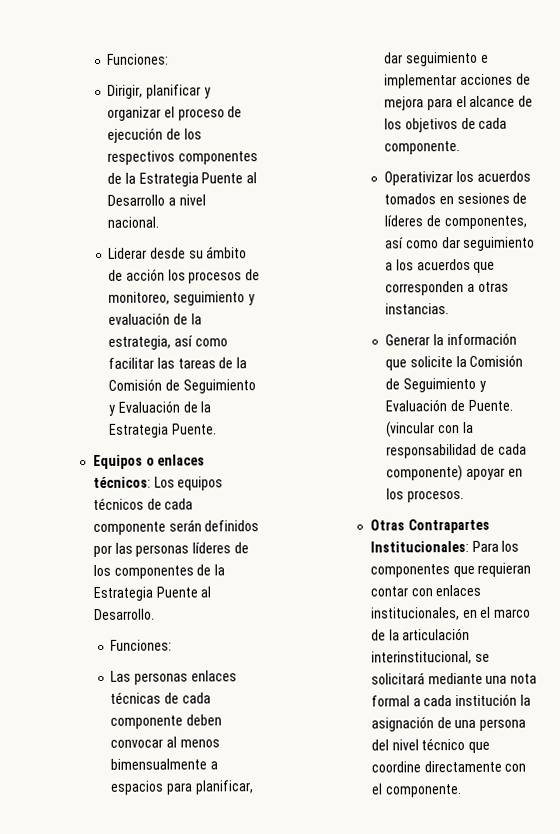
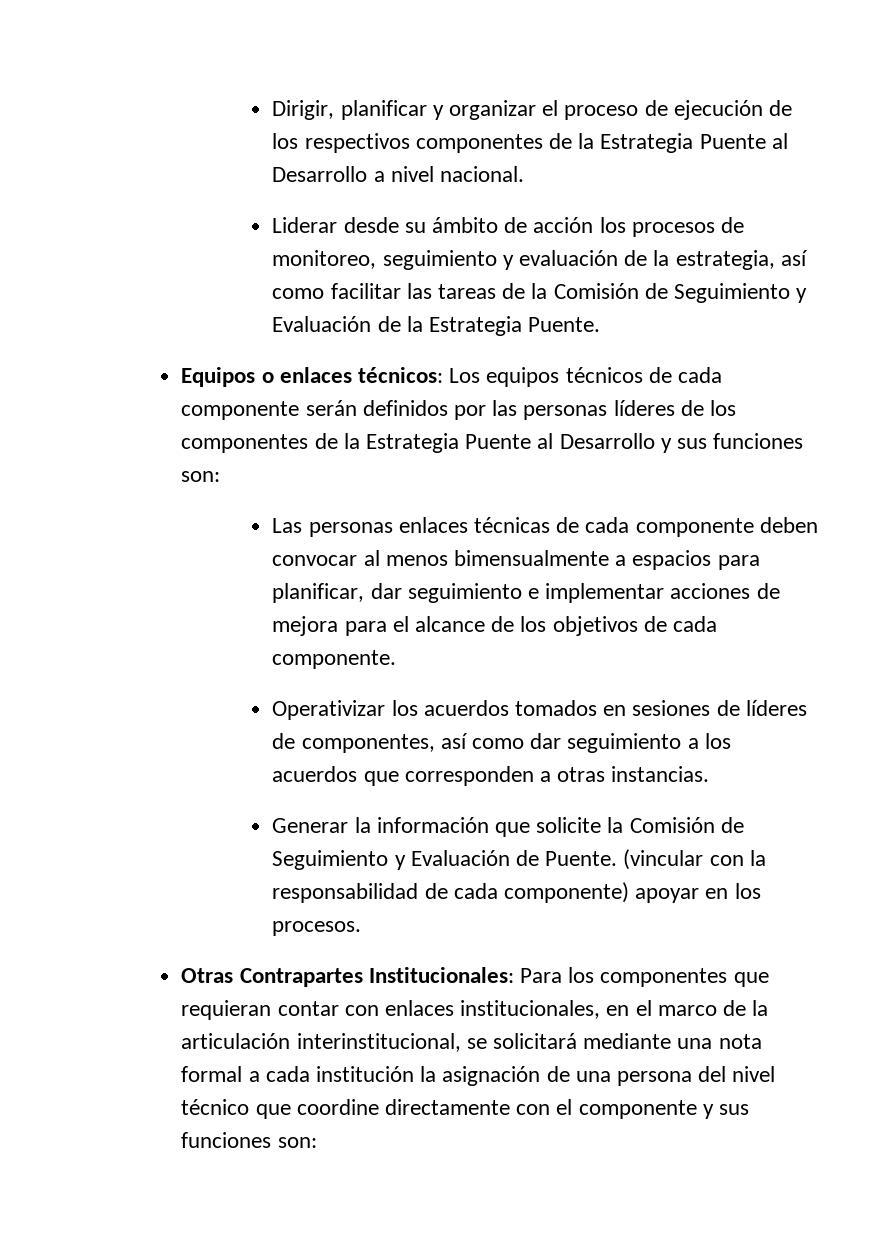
[107,53,170,65] Funciones: // -> (272, 110) none
[93,608,155,621] [110,639,173,651] Desarrollo. // Funciones: -> [559,433,804,453] [181,471,221,482] Desarrollo y sus funciones son:
[384,784,462,798] componente. -> [578,1100,750,1119] [181,1132,317,1148] componente y sus funciones son:

